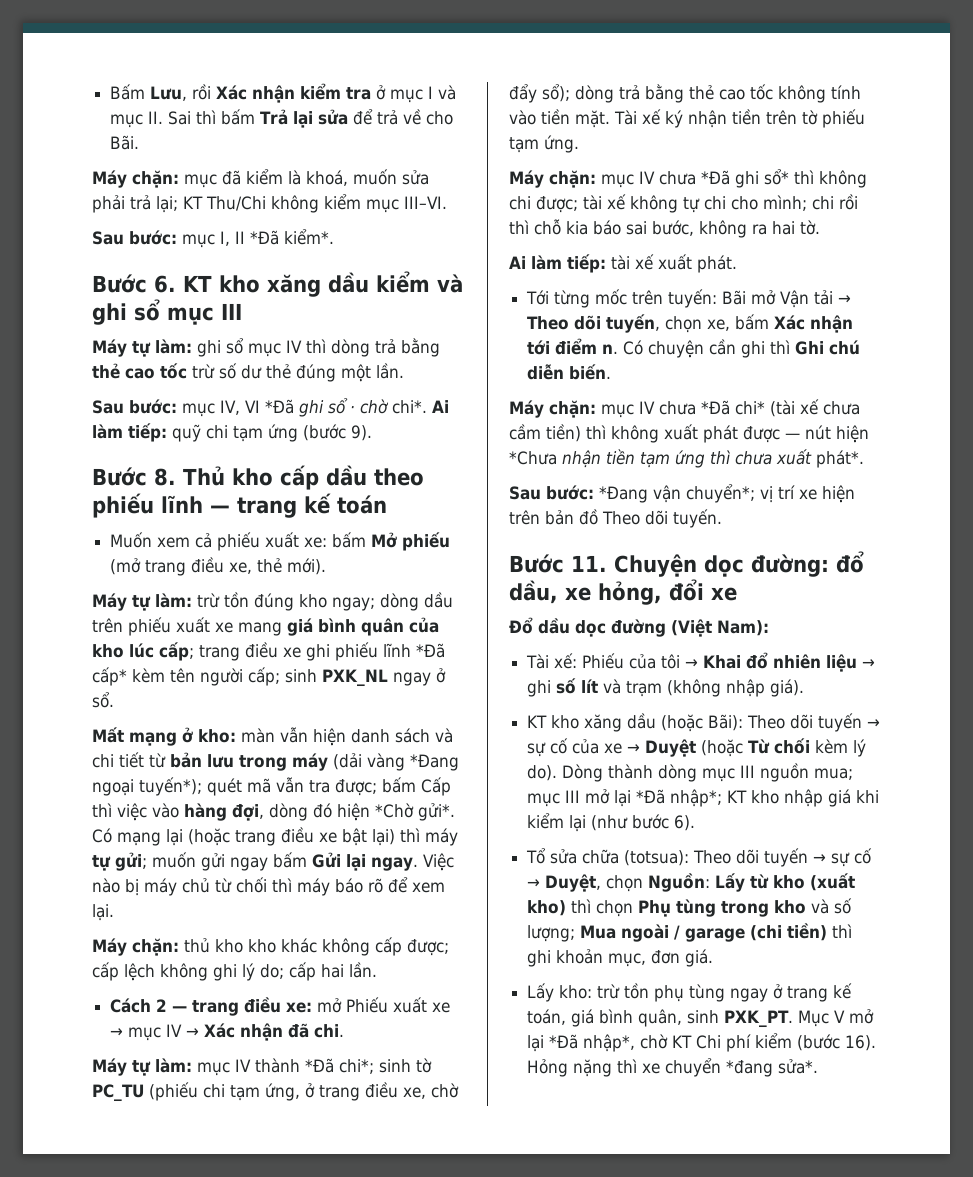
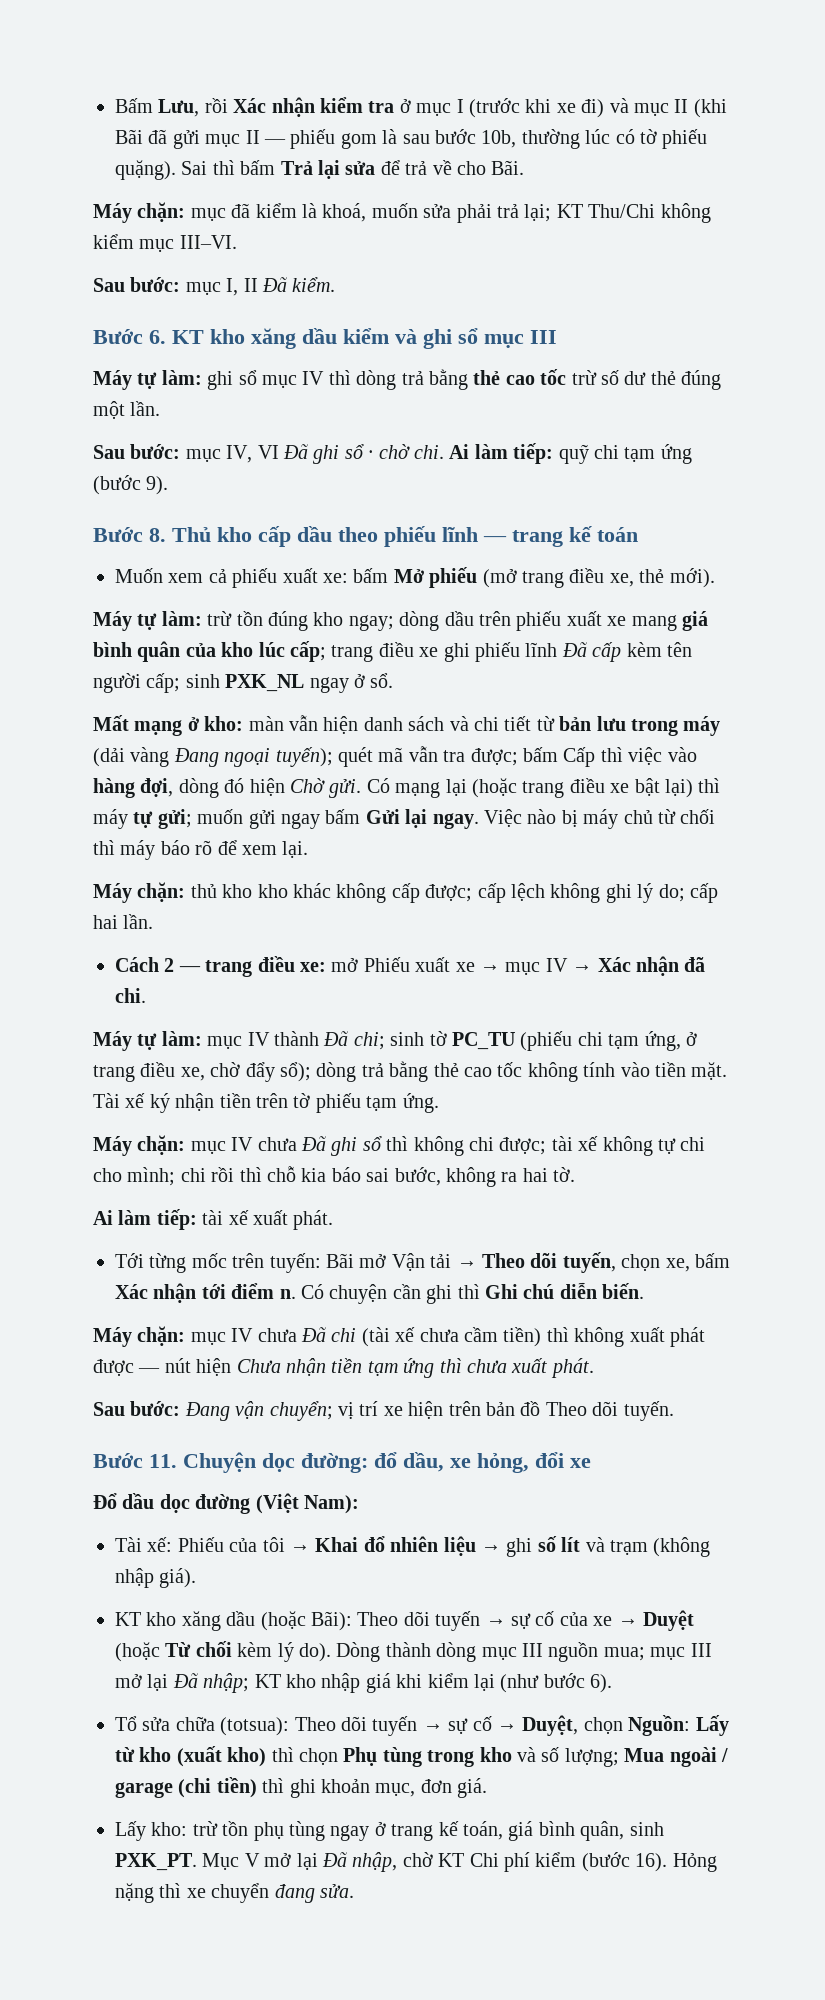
[438,85,457,100] [110,111,164,128] và mục II. -> [468,98,727,118] [115,129,708,149] [115,160,176,180] (trước khi xe đi) và mục II (khi Bãi đã gửi mục II — phiếu gom là sau bước 10b, thường lúc có tờ phiếu quặng).
[250,229,334,245] *Đã kiểm*. -> [262,277,336,292] Đã kiểm.
[265,399,294,414] *Đã -> [283,444,308,459] Đã
[392,400,427,414] chi*. -> [414,445,444,459] chi.
[416,643,445,658] [92,667,127,686] *Đã cấp* -> [561,642,622,662] Đã cấp
[410,754,459,771] [92,777,202,796] *Đang ngoại tuyến*); -> [173,747,333,767] Đang ngoại tuyến);
[375,803,455,821] *Chờ gửi*. -> [290,778,362,798] Chờ gửi.
[305,1058,374,1074] *Đã chi*; -> [323,1031,385,1050] Đã chi;
[701,169,789,188] *Đã ghi sổ* -> [301,1136,382,1156] Đã ghi sổ
[701,400,765,415] *Đã chi* -> [301,1327,357,1342] Đã chi
[509,451,557,465] *Chưa -> [236,1359,281,1373] Chưa
[816,450,864,468] [509,484,755,503] phát*. // Sau bước: *Đang vận chuyển*; -> [550,1358,594,1378] [93,1401,333,1421] phát. // Sau bước: Đang vận chuyển;
[636,789,723,807] *Đã nhập*; -> [172,1673,250,1693] Đã nhập;
[549,1034,636,1052] *Đã nhập*, -> [322,1852,398,1872] Đã nhập,
[726,1059,819,1077] *đang sửa*. -> [274,1884,354,1903] đang sửa.

